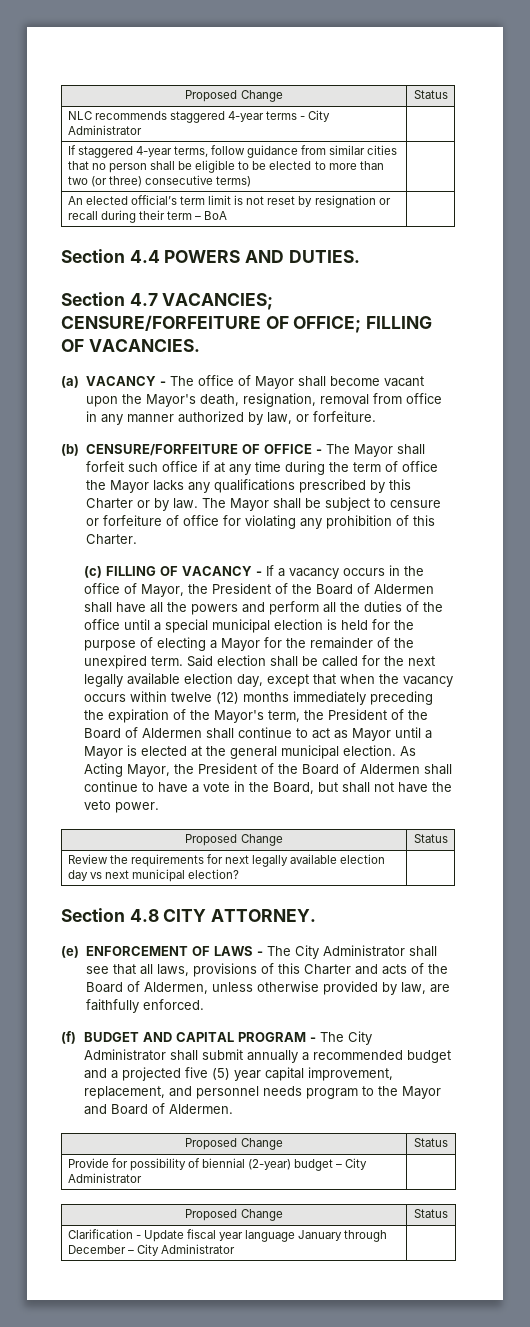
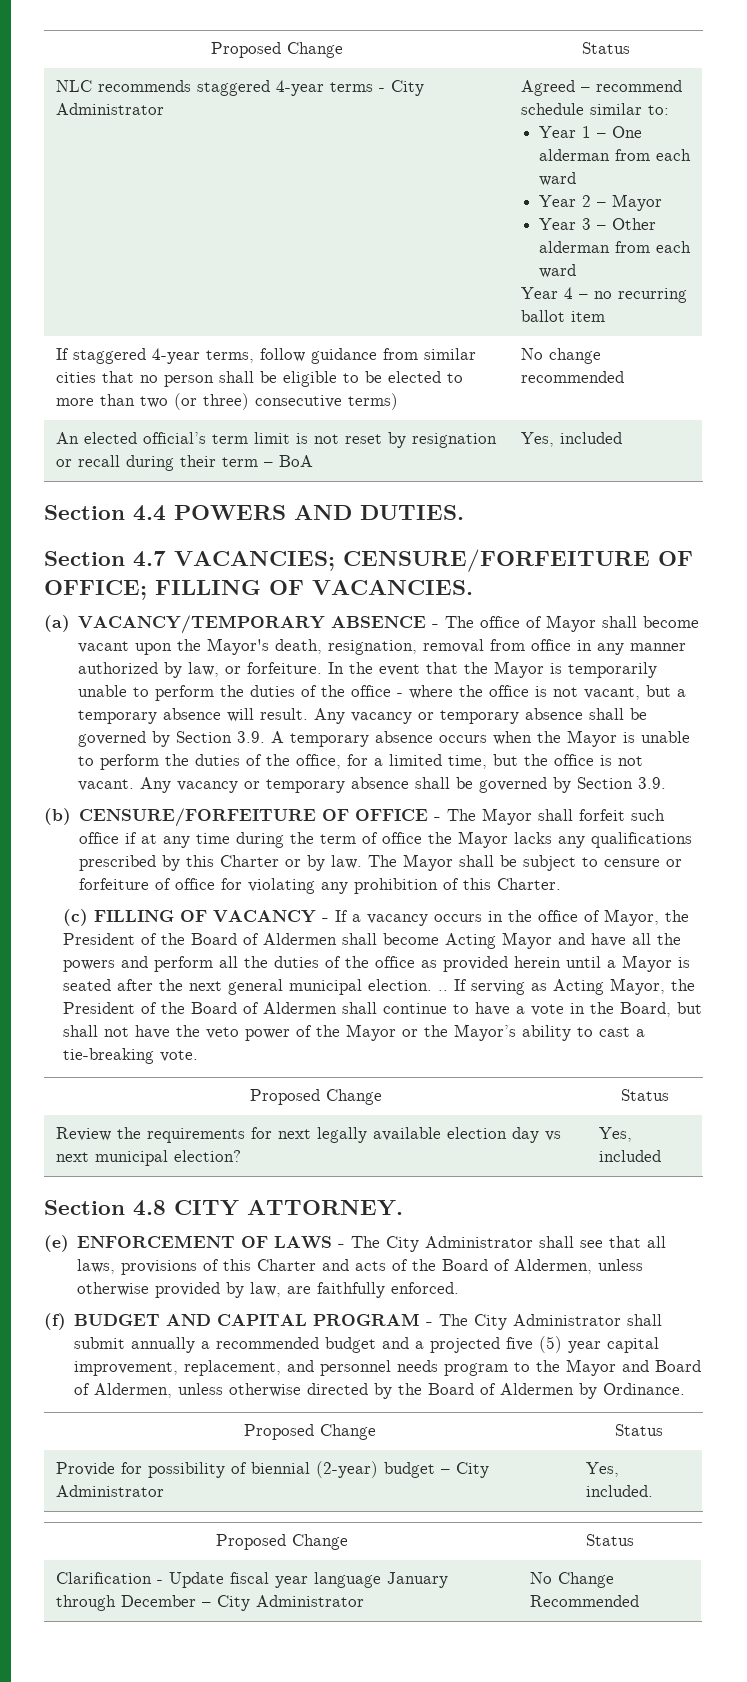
(142, 130) none -> [521,80,683,96] [521,103,670,115] [539,126,643,138] [539,149,692,161] [539,172,577,186] [539,194,663,211] [539,218,657,230] [539,241,692,253] [539,264,577,278] [521,287,688,303] [521,310,606,322] Agreed – recommend schedule similar to: // Year 1 – One alderman from each ward // Year 2 – Mayor // Year 3 – Other alderman from each ward // Year 4 – no recurring ballot item
(251, 181) none -> [521,348,602,364] [521,371,625,383] No change recommended
(228, 215) none -> [521,432,623,447] Yes, included
[85,376,156,386] VACANCY -> [78,615,427,634] VACANCY/TEMPORARY ABSENCE
(376, 416) none -> [328,661,658,678] [78,685,687,701] [78,708,648,724] [78,730,691,747] [78,754,644,770] [78,777,667,793] In the event that the Mayor is temporarily unable to perform the duties of the office - where the office is not vacant, but a temporary absence will result. Any vacancy or temporary absence shall be governed by Section 3.9. A temporary absence occurs when the Mayor is unable to perform the duties of the office, for a limited time, but the office is not vacant. Any vacancy or temporary absence shall be governed by Section 3.9.
(113, 607) none -> [382,932,585,949] become Acting Mayor and
[124,619,415,633] [84,637,415,651] [84,655,436,669] [84,673,454,687] [84,691,434,705] [84,709,429,723] [84,727,433,741] [84,745,417,759] until a special municipal election is held for the purpose of electing a Mayor for the remainder of the unexpired term. Said election shall be called for the next legally available election day, except that when the vacancy occurs within twelve (12) months immediately preceding the expiration of the Mayor's term, the President of the Board of Aldermen shall continue to act as Mayor until a Mayor is elected at the general municipal election. As -> [420,955,690,972] [62,979,547,995] as provided herein until a Mayor is seated after the next general municipal election. .. If serving as
[115,802,160,813] power. -> [244,1024,645,1041] [62,1048,198,1064] power of the Mayor or the Mayor’s ability to cast a tie-breaking vote.
(239, 874) none -> [599,1127,633,1142] [599,1150,662,1162] Yes, included
[169,1104,234,1114] Aldermen. -> [94,1383,686,1399] Aldermen, unless otherwise directed by the Board of Aldermen by Ordinance.
(142, 1178) none -> [586,1462,620,1477] [586,1485,654,1497] Yes, included.
(235, 1249) none -> [530,1572,615,1588] [530,1595,640,1607] No Change Recommended

